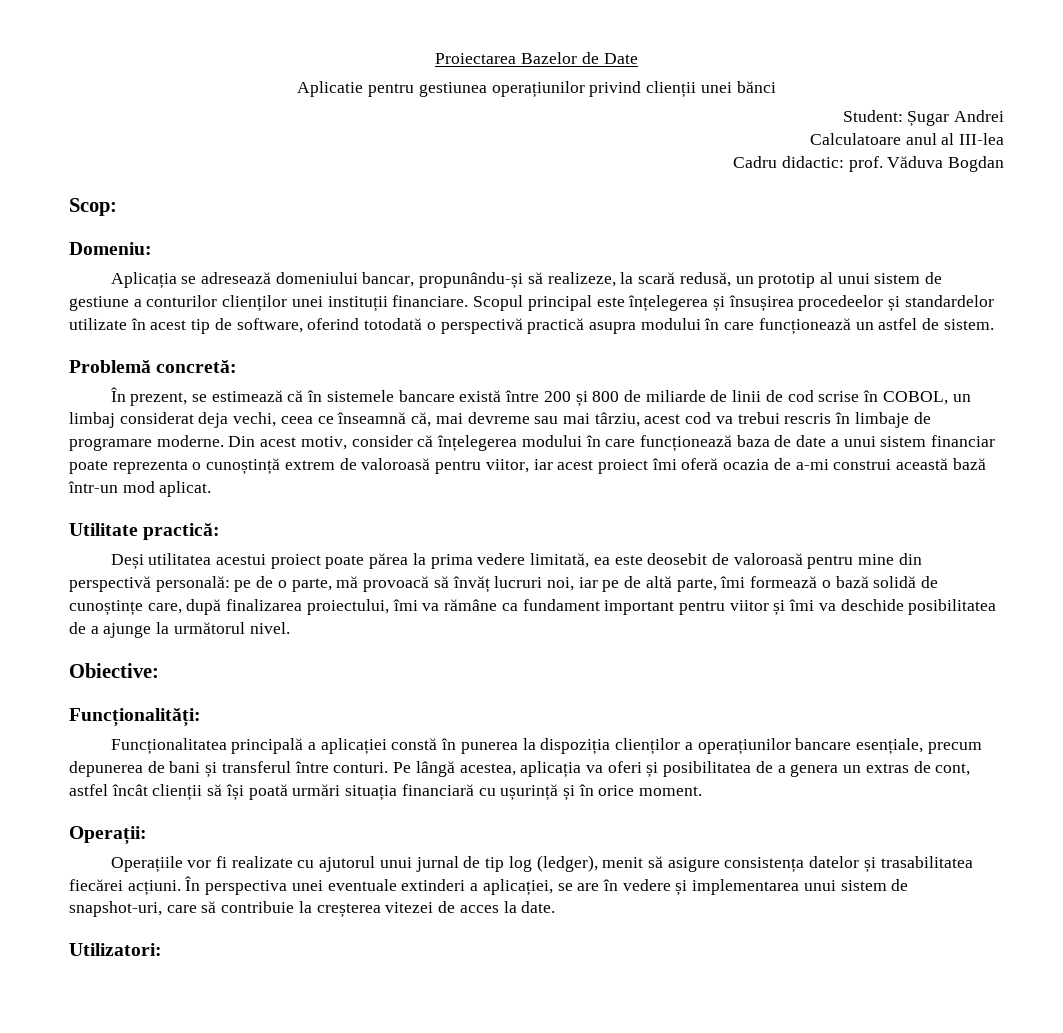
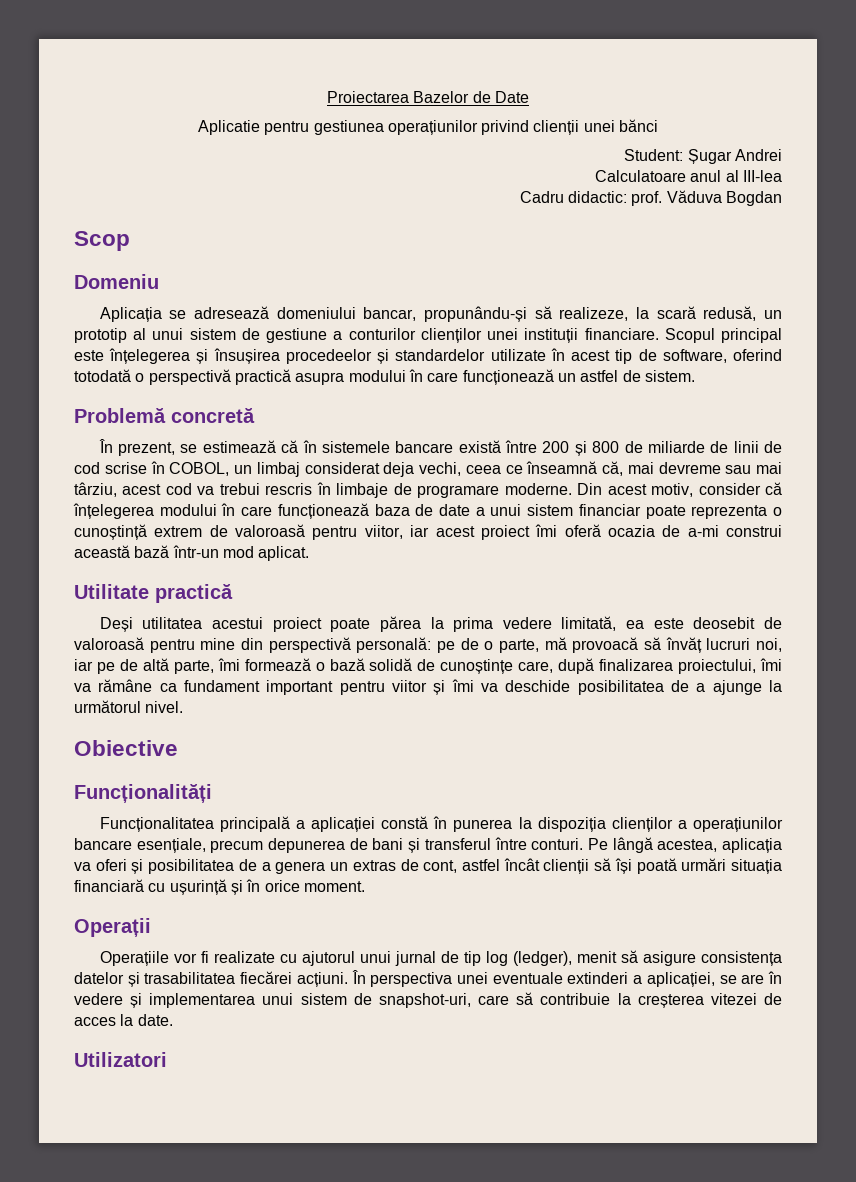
[69,198,117,216] [69,242,152,255] Scop: // Domeniu: -> [74,231,130,251] [74,274,159,289] Scop // Domeniu
[156,360,238,373] concretă: -> [171,408,255,423] concretă
[143,523,221,540] practică: -> [155,584,233,603] practică
[69,663,159,678] [69,708,201,727] Obiective: // Funcționalități: -> [74,740,178,756] [74,784,212,803] Obiective // Funcționalități
[69,826,147,845] Operații: -> [74,918,151,937] Operații
[69,943,162,956] Utilizatori: -> [74,1052,167,1067] Utilizatori

